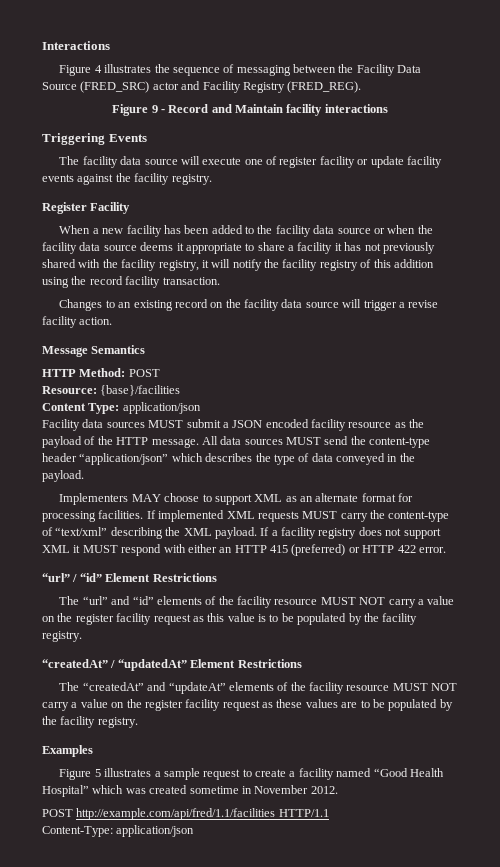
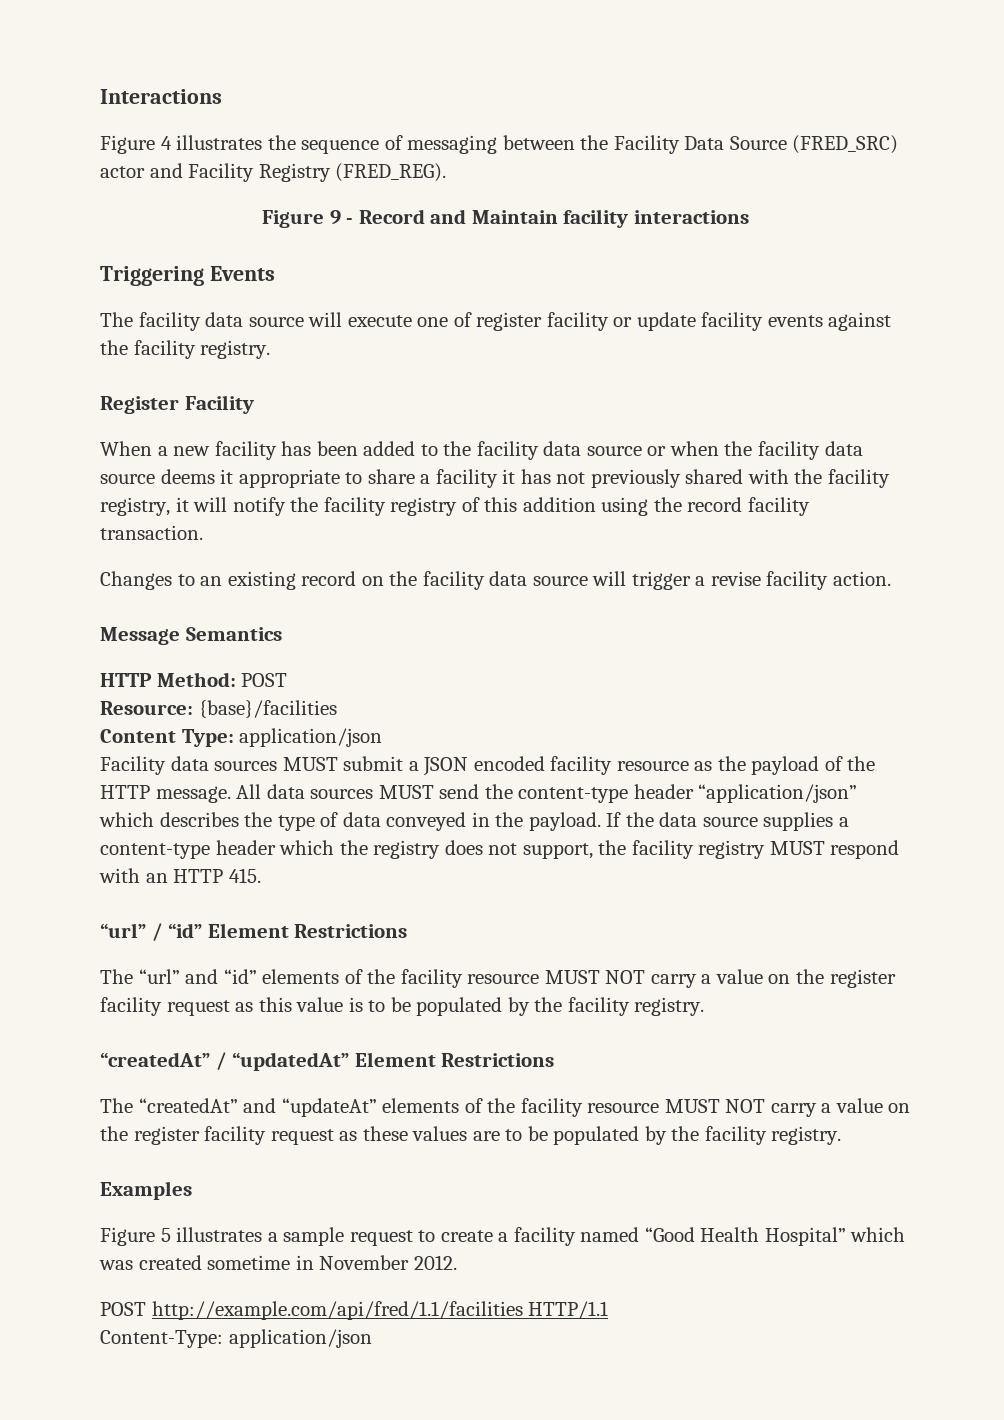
[59,493,414,505] [42,510,450,522] [42,527,441,539] [42,545,81,553] // Implementers MAY choose to support XML as an alternate format for processing facilities. If implemented XML requests MUST carry the content-type of “text/xml” describing the XML payload. If a facility registry does not support XML it -> [606,812,850,831] [100,840,766,859] If the data source supplies a content-type header which the registry does not support, the facility registry
[187,544,217,553] either -> (140, 875) none
[270,544,446,556] 415 (preferred) or HTTP 422 error. -> [228,868,261,883] 415.

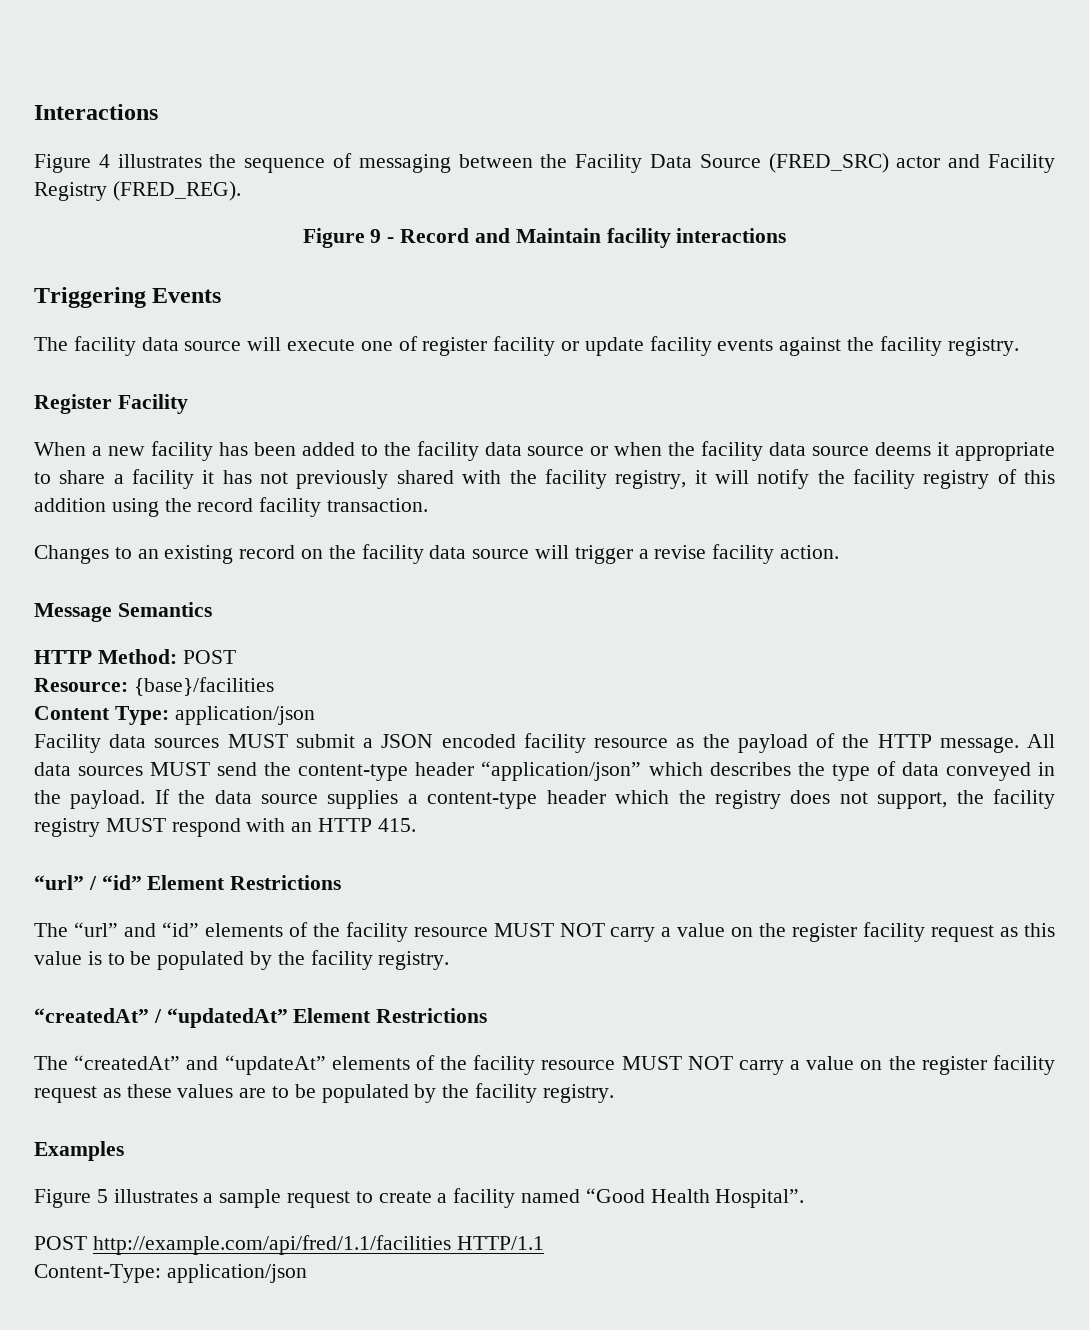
[764,1227,906,1246] [99,1255,457,1270] Hospital” which was created sometime in November 2012. -> [715,1189,805,1208] Hospital”.

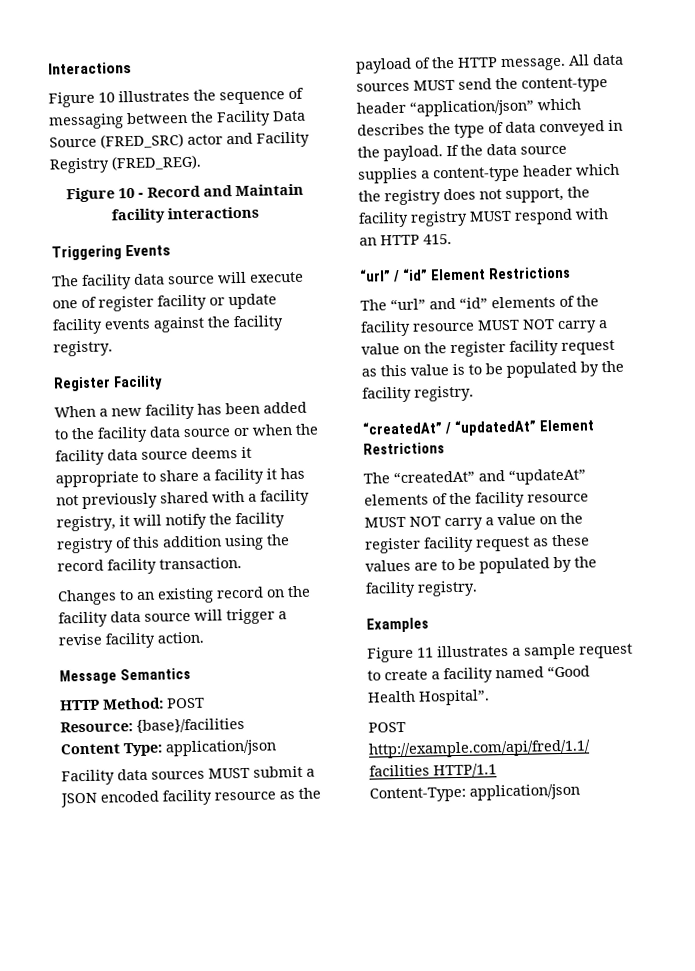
[98,154,110,168] 4 -> [98,92,115,103] 10
[370,229,382,243] 9 -> [117,187,135,199] 10
[509,470,537,484] the -> [248,493,257,502] a
[96,1189,108,1203] 5 -> [417,647,434,658] 11

